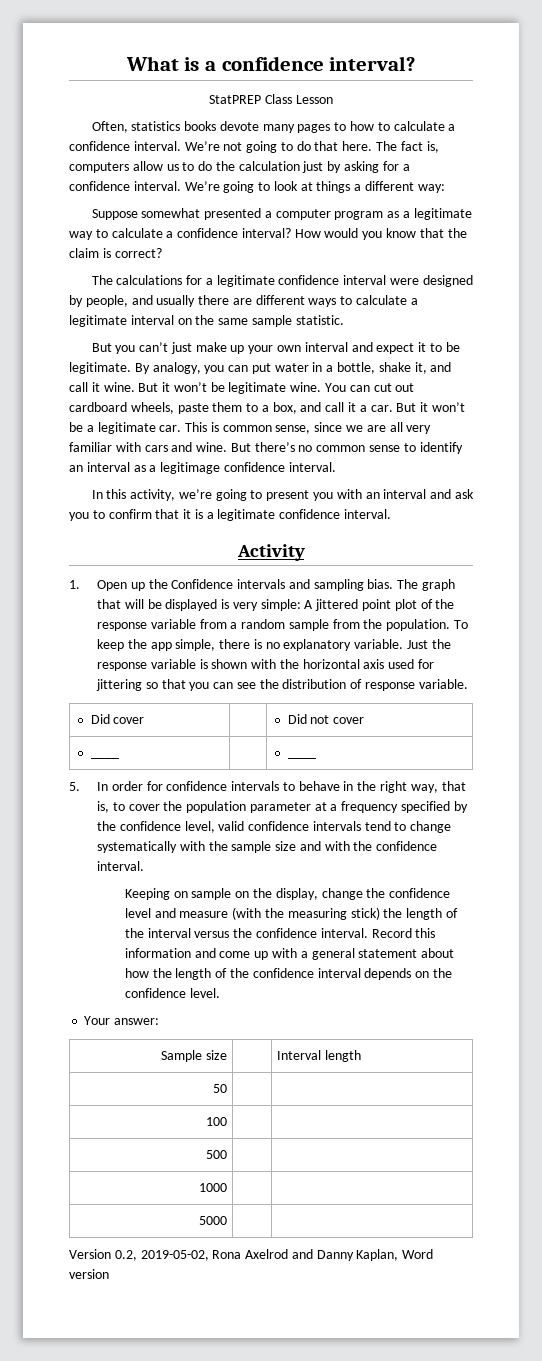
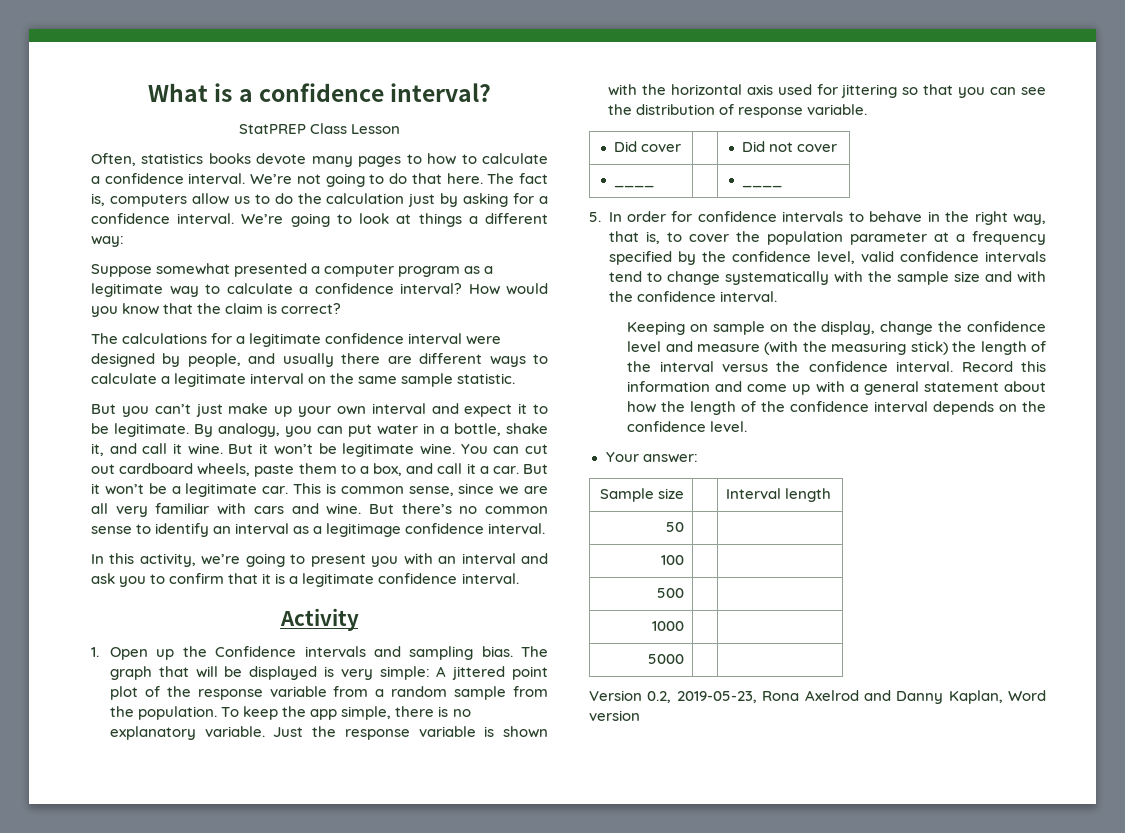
[140,1250,209,1261] 2019-05-02, -> [676,691,757,703] 2019-05-23,

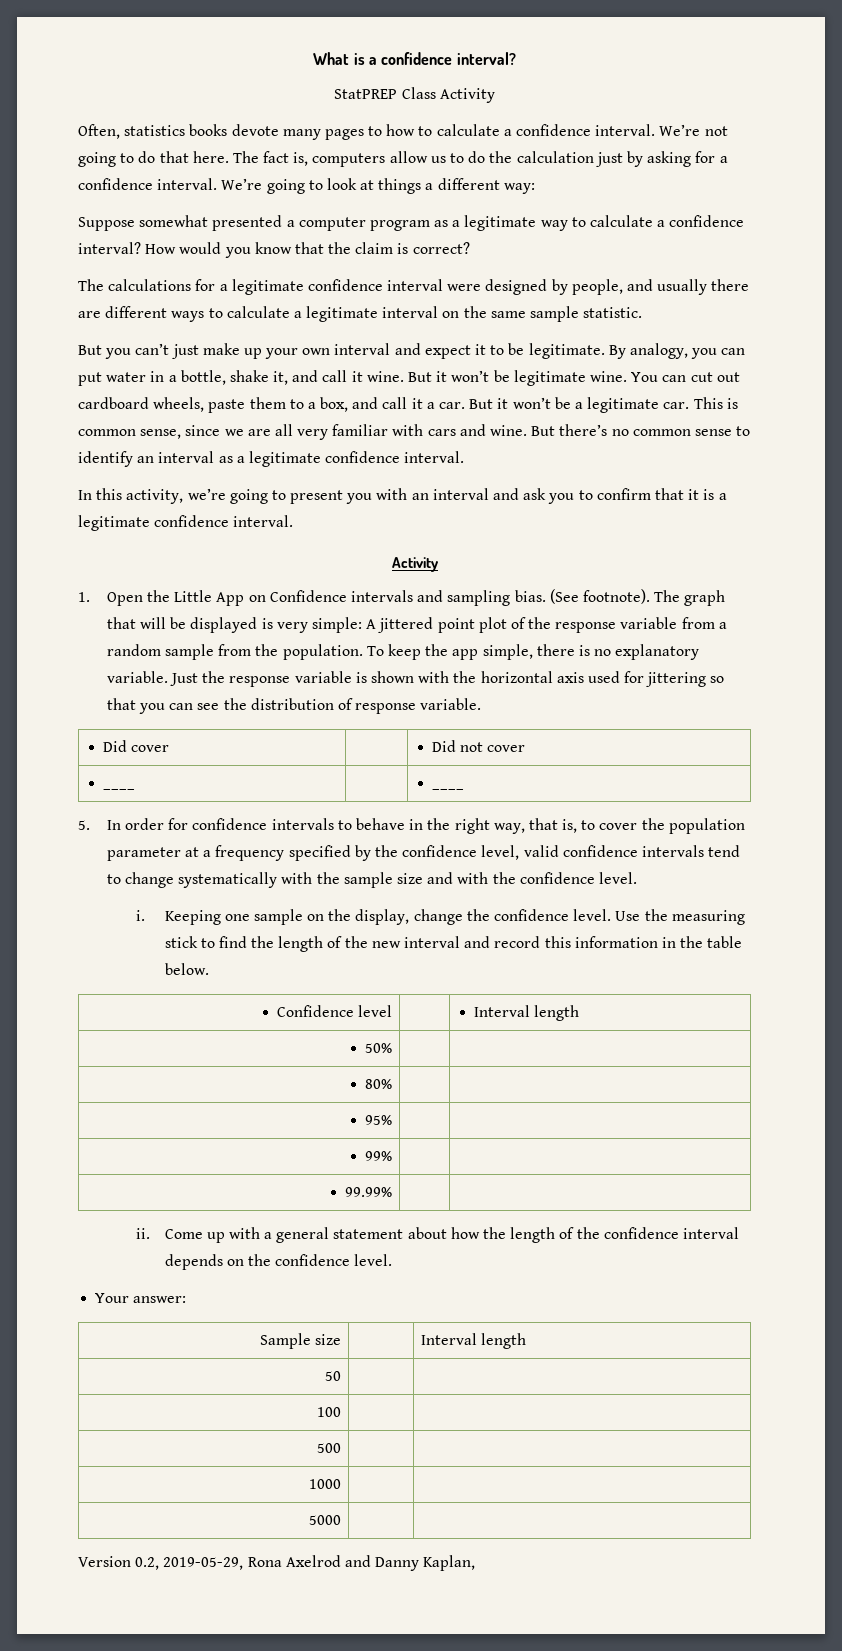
[351,124,401,134] Lesson -> [439,88,495,103] Activity
[326,523,402,537] legitimage -> [248,451,321,467] legitimate
[156,646,207,660] up the -> [147,590,266,606] the Little App on
(513, 651) none -> [549,589,650,604] (See footnote).
[719,291,777,302] [627,321,708,335] interval. // Keeping on -> [598,872,637,884] [135,910,250,925] level. // i. Keeping one
[627,341,1046,355] [627,361,1046,372] [627,381,788,392] level and measure (with the measuring stick) the length of the interval versus the confidence interval. Record this information and come -> [573,909,745,925] [164,936,743,952] [164,963,209,975] [276,1005,393,1017] [473,1005,580,1021] [365,1043,393,1053] [365,1079,393,1089] [365,1115,393,1125] [365,1151,393,1161] [345,1187,393,1197] [135,1228,203,1239] level. Use the measuring stick to find the length of the new interval and record this information in the table below. // Confidence level | | Interval length // 50% | | // 80% | | // 95% | | // 99% | | // 99.99% | | // ii. Come
[676,691,757,703] 2019-05-23, -> [163,1557,244,1570] 2019-05-29,
[1008,690,1046,701] [589,710,640,721] Word version -> (476, 1563) none

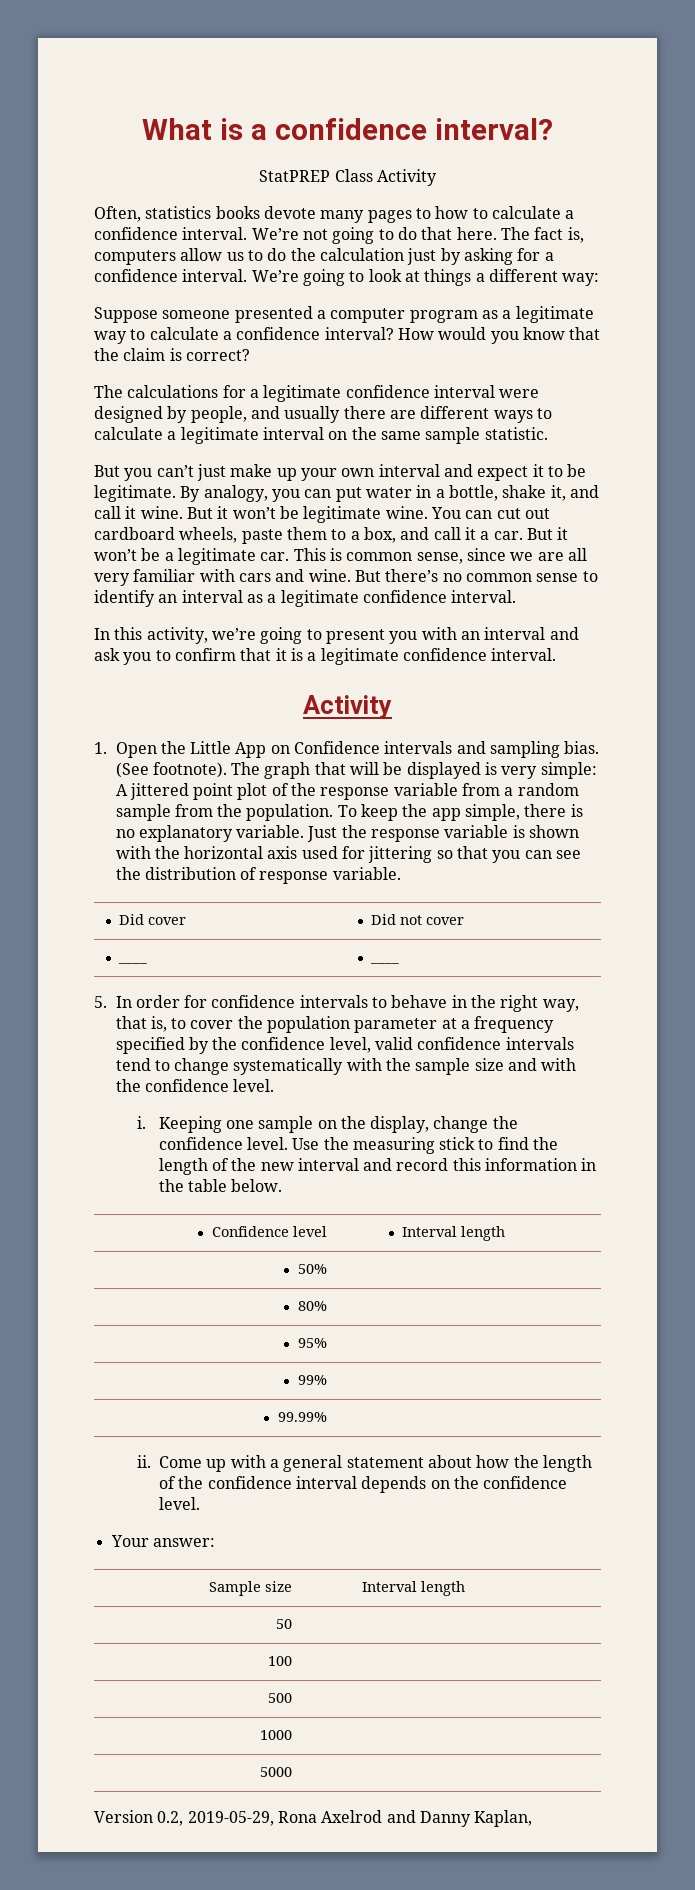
[139,215,209,227] somewhat -> [162,310,231,319] someone

